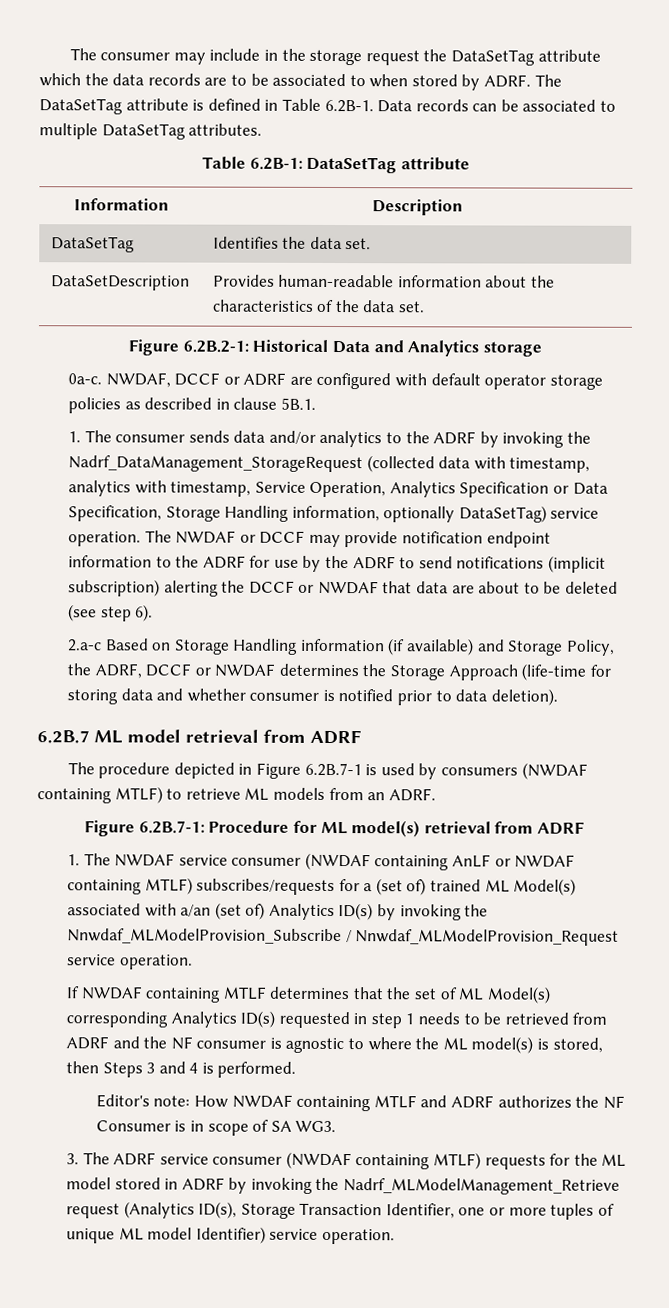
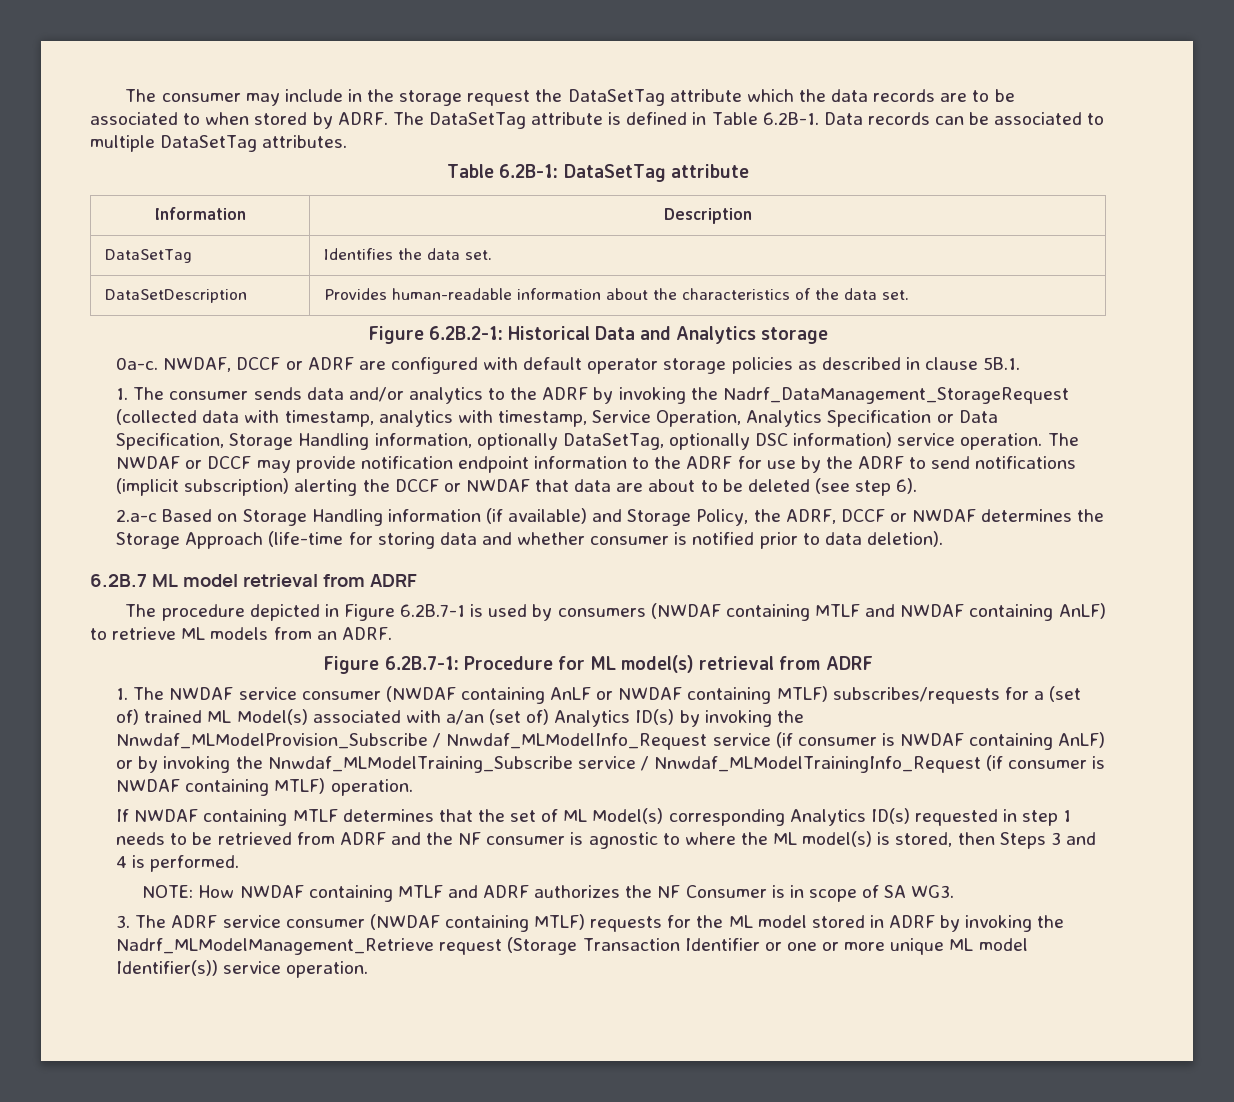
[458,505,547,523] DataSetTag) -> [562,432,893,450] DataSetTag, optionally DSC information)
[114,786,163,804] MTLF) -> [814,603,1106,621] MTLF and NWDAF containing AnLF)
[355,929,620,946] [66,954,116,966] Nnwdaf_MLModelProvision_Request service -> [446,732,1106,750] [116,755,1106,773] [116,778,326,796] Nnwdaf_MLModelInfo_Request service (if consumer is NWDAF containing AnLF) or by invoking the Nnwdaf_MLModelTraining_Subscribe service / Nnwdaf_MLModelTrainingInfo_Request (if consumer is NWDAF containing MTLF)
[95,1094,191,1108] Editor's note: -> [142,885,194,898] NOTE:
[123,1201,455,1219] (Analytics ID(s), Storage Transaction Identifier, -> [507,937,782,955] (Storage Transaction Identifier or
[550,1203,615,1220] tuples of -> (886, 946) none
[195,1226,266,1244] Identifier) -> [116,960,219,976] Identifier(s))

